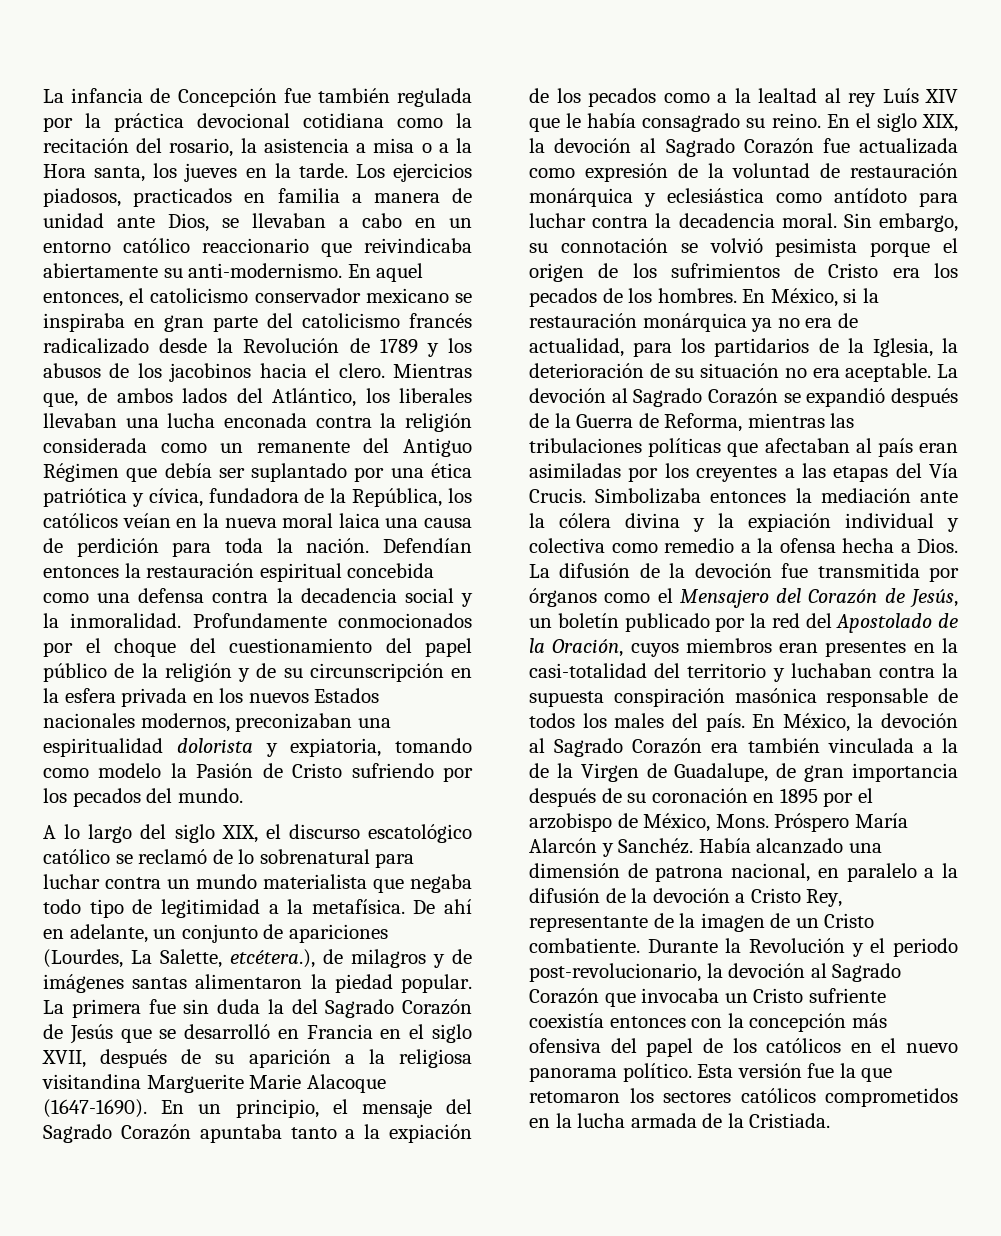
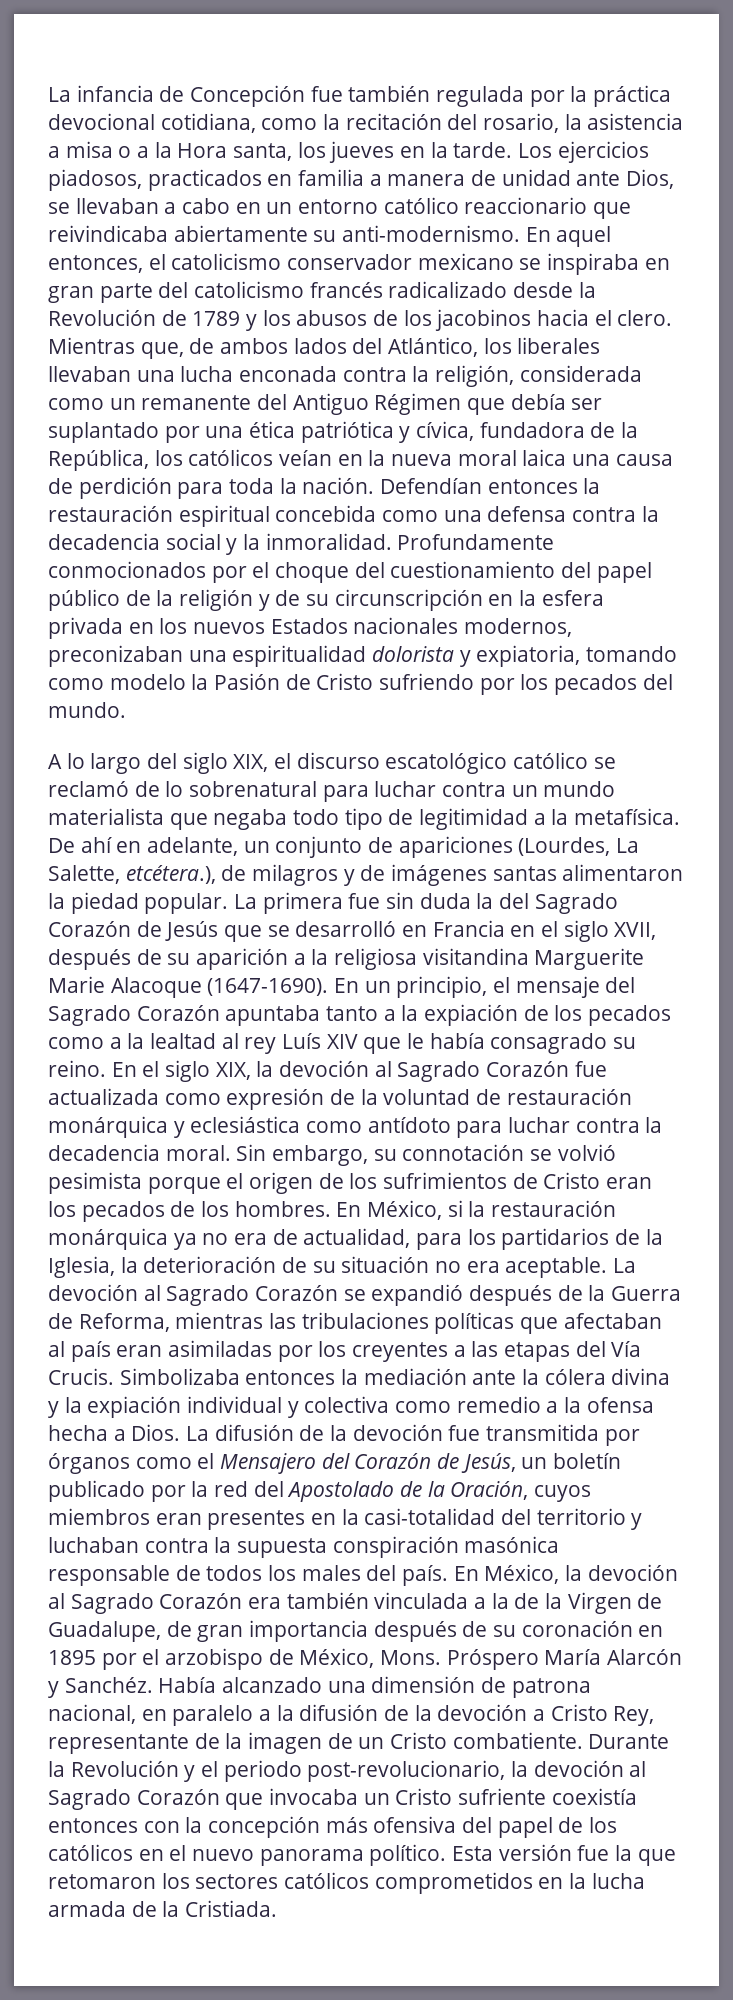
[303,113,384,128] cotidiana -> [160,113,256,133] cotidiana,
[405,413,473,432] religión -> [435,365,515,387] religión,
[892,268,920,278] era -> [606,1177,653,1189] eran

